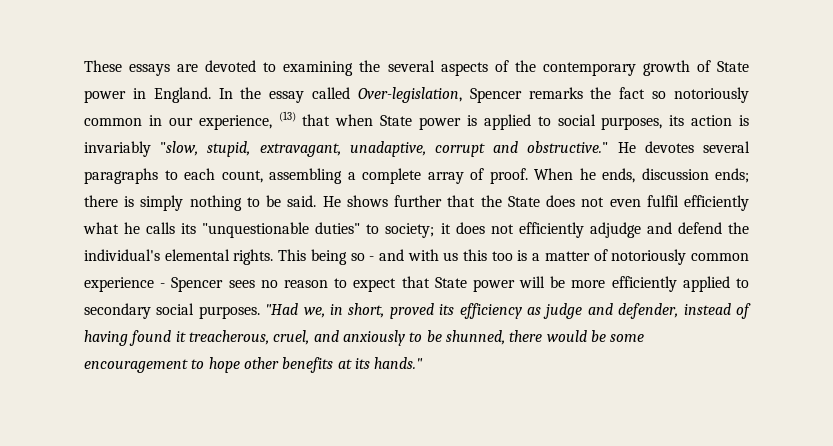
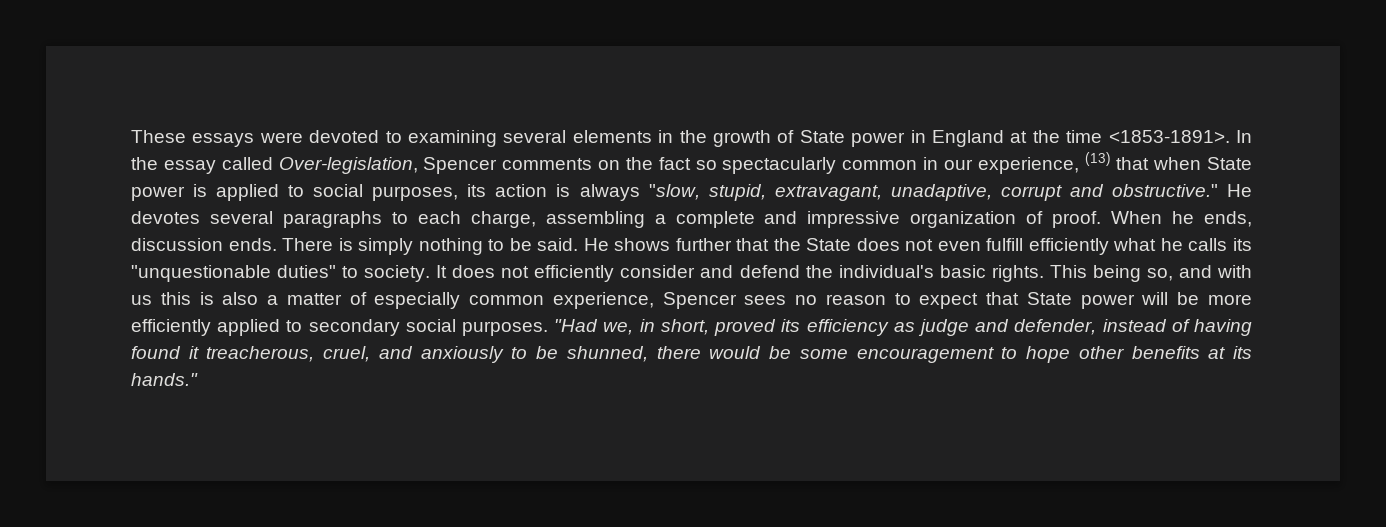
[177,64,199,72] are -> [259,132,303,143] were
[359,60,636,76] the several aspects of the contemporary -> [503,130,707,143] several elements in the
[153,87,211,103] England. -> [931,130,1230,147] England at the time <1853-1891>.
[528,87,583,99] remarks -> [502,158,620,170] comments on
[674,87,749,103] notoriously -> [722,157,837,174] spectacularly
[84,141,151,157] invariably -> [579,184,640,201] always
[221,170,263,183] count, -> [470,211,536,228] charge,
[427,172,464,184] array -> [764,211,1017,228] and impressive organization
[715,168,749,183] [84,195,118,207] ends; there -> [228,238,334,251] ends. There
[646,195,679,207] fulfil -> [986,238,1024,251] fulfill
[385,223,451,238] society; it -> [364,265,448,282] society. It
[589,222,641,238] adjudge -> [620,265,696,278] consider
[164,249,230,261] elemental -> [939,265,986,278] basic
[350,253,375,261] so - -> [1146,268,1173,281] so,
[491,250,528,261] too is -> [199,292,259,305] is also
[611,249,749,265] [84,277,166,292] notoriously common experience - -> [374,292,654,309] especially common experience,

